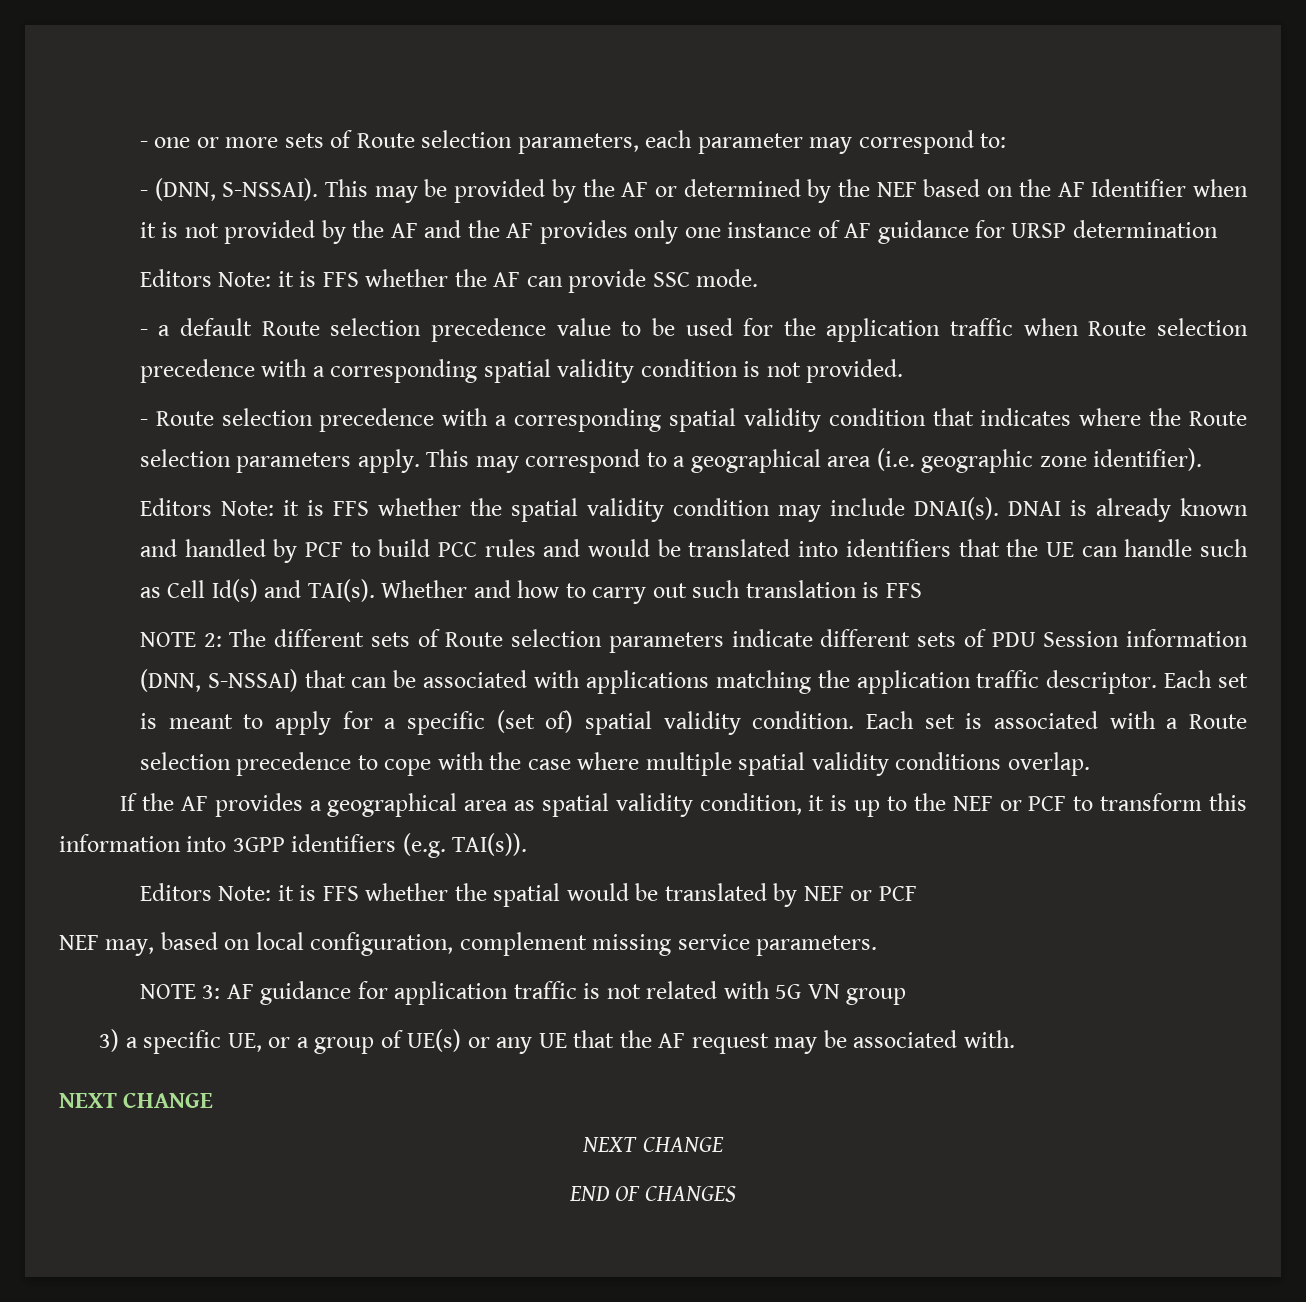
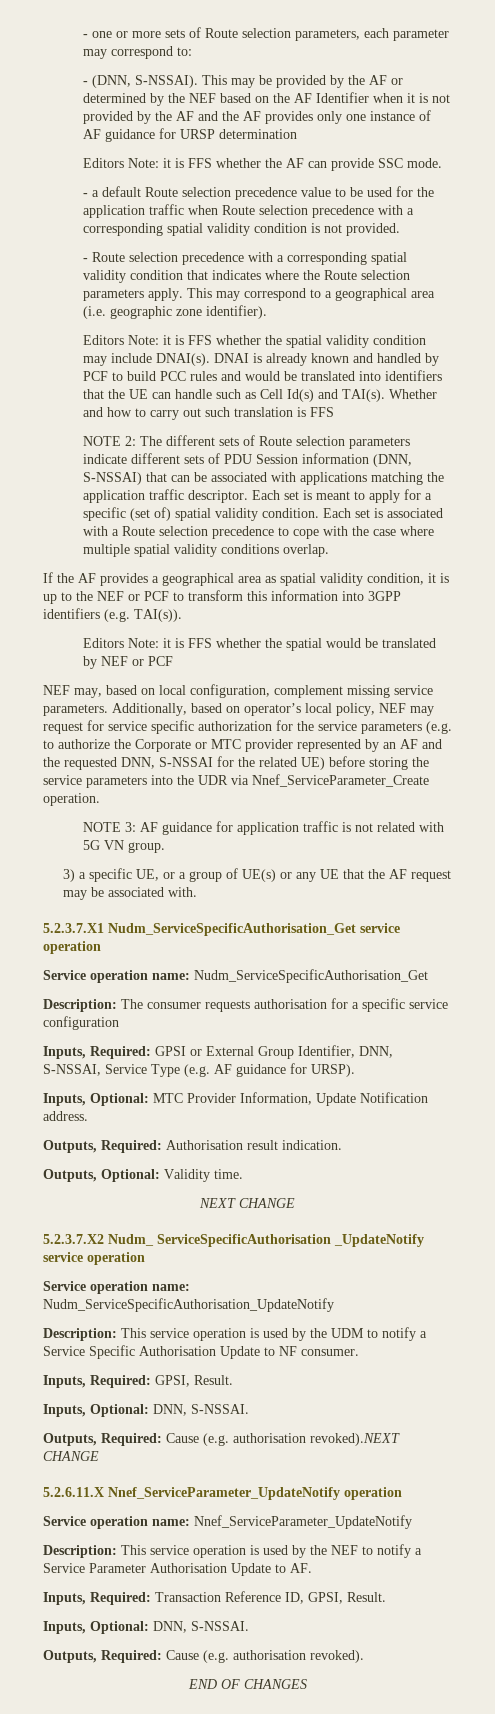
(878, 945) none -> [112,703,434,716] [43,720,452,734] [43,739,442,752] [43,756,429,770] [43,774,429,788] [43,793,100,806] Additionally, based on operator’s local policy, NEF may request for service specific authorization for the service parameters (e.g. to authorize the Corporate or MTC provider represented by an AF and the requested DNN, S-NSSAI for the related UE) before storing the service parameters into the UDR via Nnef_ServiceParameter_Create operation.
[846,988,907,1005] group -> [127,842,165,853] group.
[59,1093,214,1108] [582,1137,724,1152] NEXT CHANGE // NEXT CHANGE -> [43,923,400,936] [43,941,101,954] [43,969,428,983] [43,998,448,1012] [43,1016,119,1030] [43,1045,393,1059] [43,1063,355,1077] [43,1092,428,1106] [43,1111,88,1121] [43,1140,342,1153] [43,1169,243,1182] [199,1198,295,1208] [43,1234,424,1247] [43,1252,145,1265] [43,1281,190,1294] [43,1298,334,1312] [43,1327,427,1341] [43,1345,359,1359] [43,1375,233,1388] [43,1404,249,1417] [43,1433,400,1446] [43,1451,99,1461] [43,1487,402,1500] [43,1515,412,1529] [43,1544,422,1558] [43,1563,312,1576] [43,1591,386,1605] [43,1621,249,1634] [43,1650,364,1663] 5.2.3.7.X1 Nudm_ServiceSpecificAuthorisation_Get service operation // Service operation name: Nudm_ServiceSpecificAuthorisation_Get // Description: The consumer requests authorisation for a specific service configuration // Inputs, Required: GPSI or External Group Identifier, DNN, S-NSSAI, Service Type (e.g. AF guidance for URSP). // Inputs, Optional: MTC Provider Information, Update Notification address. // Outputs, Required: Authorisation result indication. // Outputs, Optional: Validity time. // NEXT CHANGE // 5.2.3.7.X2 Nudm_ ServiceSpecificAuthorisation _UpdateNotify service operation // Service operation name: Nudm_ServiceSpecificAuthorisation_UpdateNotify // Description: This service operation is used by the UDM to notify a Service Specific Authorisation Update to NF consumer. // Inputs, Required: GPSI, Result. // Inputs, Optional: DNN, S-NSSAI. // Outputs, Required: Cause (e.g. authorisation revoked).NEXT CHANGE // 5.2.6.11.X Nnef_ServiceParameter_UpdateNotify operation // Service operation name: Nnef_ServiceParameter_UpdateNotify // Description: This service operation is used by the NEF to notify a Service Parameter Authorisation Update to AF. // Inputs, Required: Transaction Reference ID, GPSI, Result. // Inputs, Optional: DNN, S-NSSAI. // Outputs, Required: Cause (e.g. authorisation revoked).

